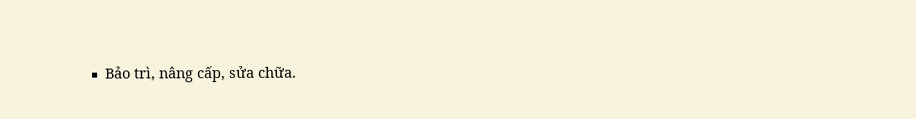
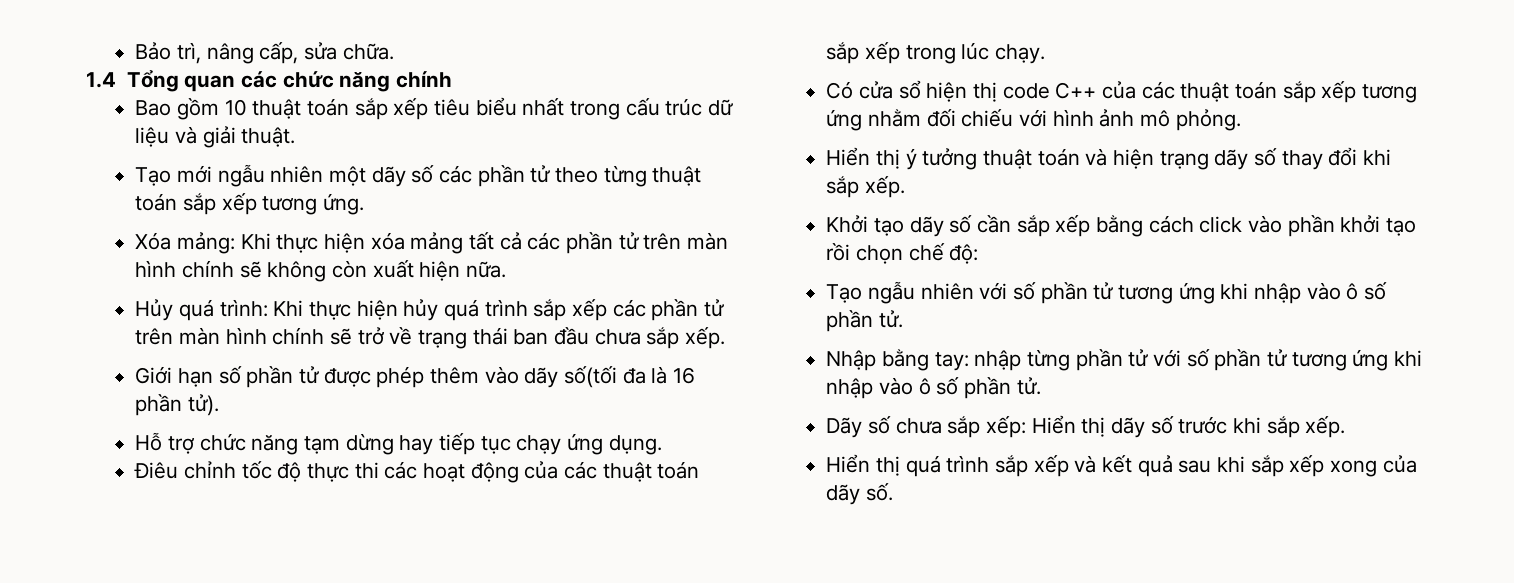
(297, 72) none -> [86,70,452,92] [135,97,734,120] [135,126,296,148] [135,164,702,187] [135,193,364,215] [135,232,728,254] [135,260,506,282] [135,299,725,321] [135,327,725,349] [135,366,695,388] [135,394,219,416] [135,432,662,455] [134,461,700,483] [826,42,1045,64] [826,80,1417,103] [826,109,1241,131] [826,147,1391,170] [826,176,905,198] [826,215,1416,237] [826,243,979,264] [826,281,1387,304] [826,310,903,332] [826,349,1422,371] [826,377,1041,399] [826,415,1346,438] [826,454,1417,477] [826,483,893,505] // 1.4 Tổng quan các chức năng chính // Bao gồm 10 thuật toán sắp xếp tiêu biểu nhất trong cấu trúc dữ liệu và giải thuật. // Tạo mới ngẫu nhiên một dãy số các phần tử theo từng thuật toán sắp xếp tương ứng. // Xóa mảng: Khi thực hiện xóa mảng tất cả các phần tử trên màn hình chính sẽ không còn xuất hiện nữa. // Hủy quá trình: Khi thực hiện hủy quá trình sắp xếp các phần tử trên màn hình chính sẽ trở về trạng thái ban đầu chưa sắp xếp. // Giới hạn số phần tử được phép thêm vào dãy số(tối đa là 16 phần tử). // Hỗ trợ chức năng tạm dừng hay tiếp tục chạy ứng dụng. // Điêu chỉnh tốc độ thực thi các hoạt động của các thuật toán sắp xếp trong lúc chạy. // Có cửa sổ hiện thị code C++ của các thuật toán sắp xếp tương ứng nhằm đối chiếu với hình ảnh mô phỏng. // Hiển thị ý tưởng thuật toán và hiện trạng dãy số thay đổi khi sắp xếp. // Khởi tạo dãy số cần sắp xếp bằng cách click vào phần khởi tạo rồi chọn chế độ: // Tạo ngẫu nhiên với số phần tử tương ứng khi nhập vào ô số phần tử. // Nhập bằng tay: nhập từng phần tử với số phần tử tương ứng khi nhập vào ô số phần tử. // Dãy số chưa sắp xếp: Hiển thị dãy số trước khi sắp xếp. // Hiển thị quá trình sắp xếp và kết quả sau khi sắp xếp xong của dãy số.

